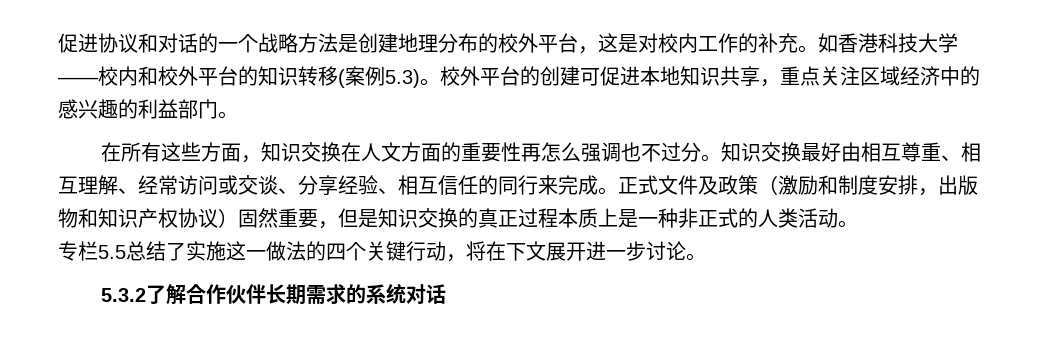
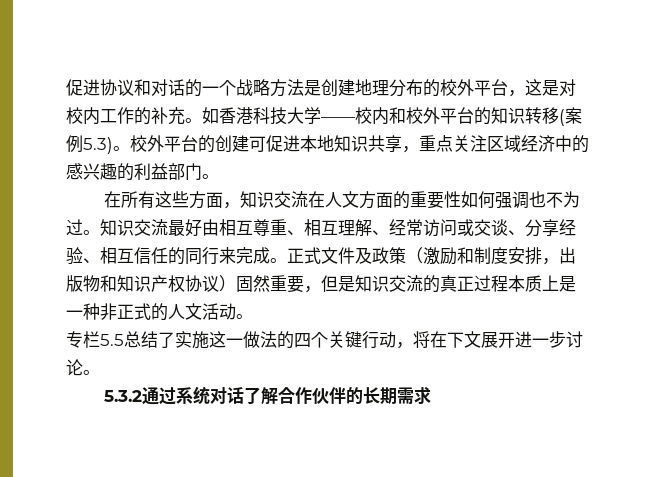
[321,142,342,162] 换 -> [290,191,308,208] 流
[521,142,582,162] 再怎么 -> [460,191,495,208] 如何
[661,142,702,162] 过分 -> [562,191,580,208] [66,219,83,236] 为过
[781,142,802,162] 换 -> [151,219,168,236] 流
[438,208,458,228] 换 -> [406,275,423,292] 流
[778,208,798,228] 类 -> [185,303,202,320] 文
(147, 295) none -> [141,386,244,405] 通过系统对话
(267, 294) none -> [345,387,363,404] 的
[346,283,447,304] 的系统对话 -> (431, 395) none

